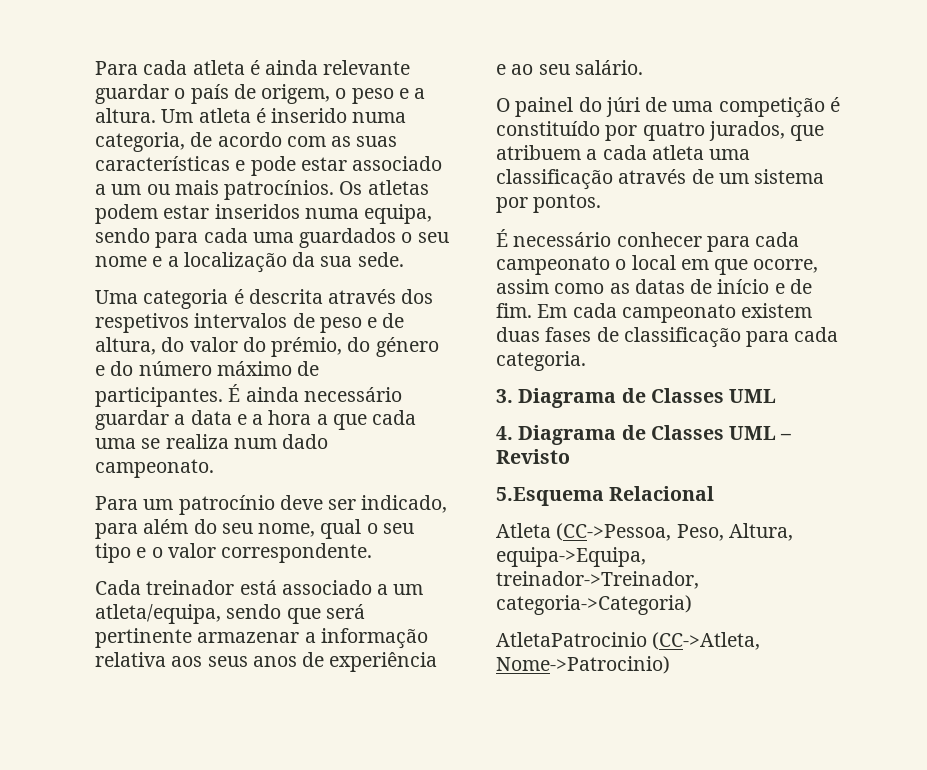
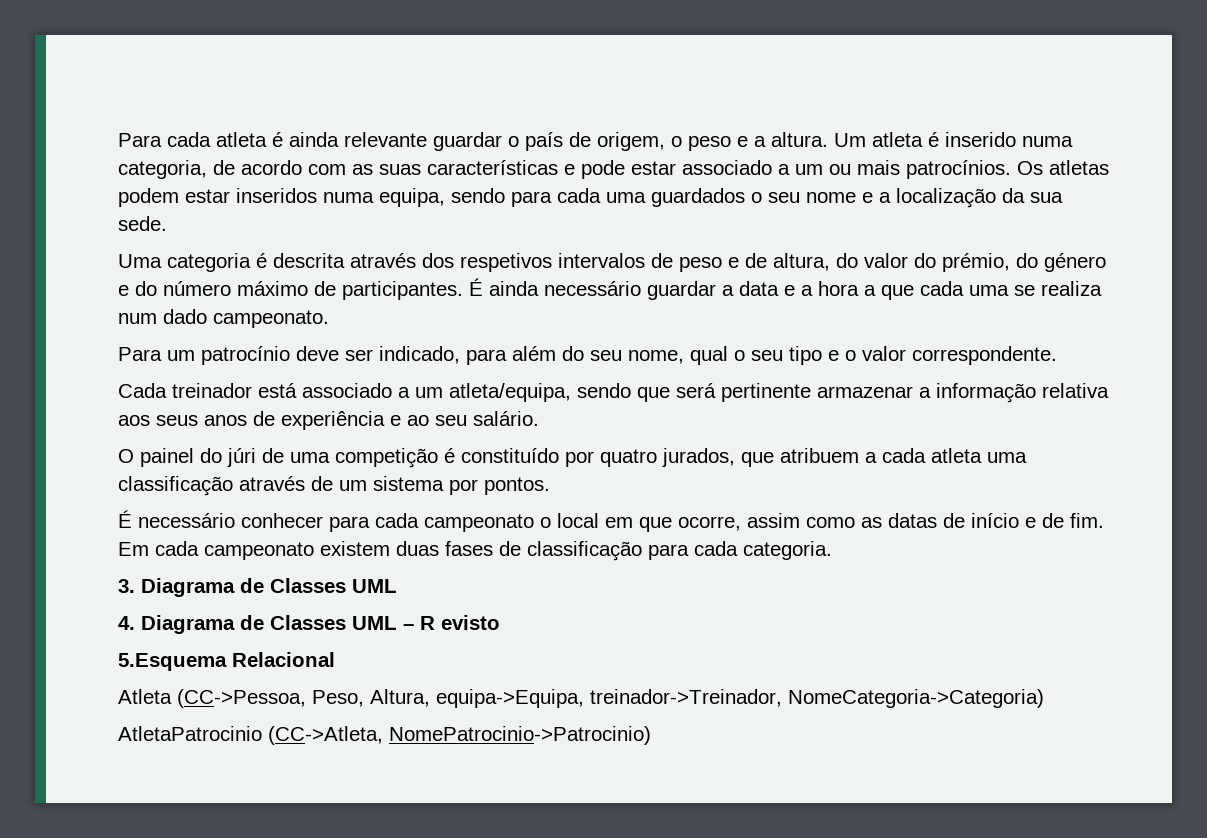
[496,449,570,464] Revisto -> [420,615,500,630] R evisto
[496,595,692,615] categoria->Categoria) -> [788,689,1044,708] NomeCategoria->Categoria)
[496,656,670,674] Nome->Patrocinio) -> [389,726,651,745] NomePatrocinio->Patrocinio)

